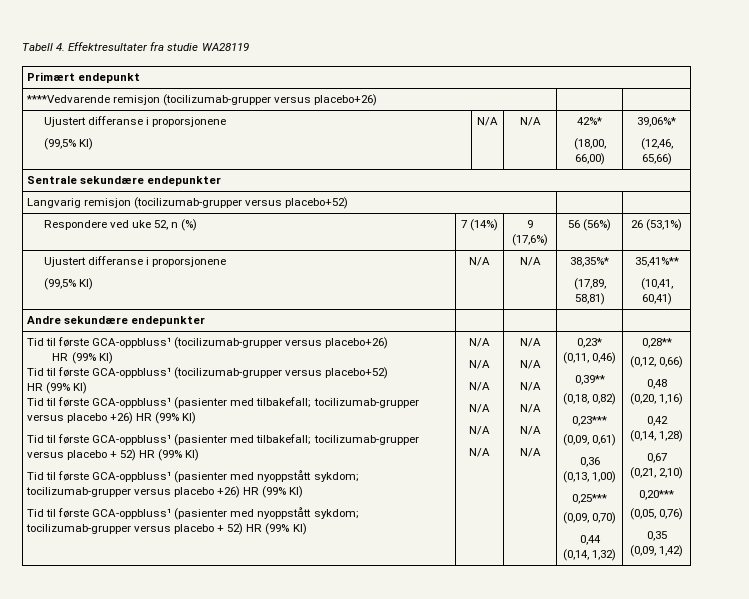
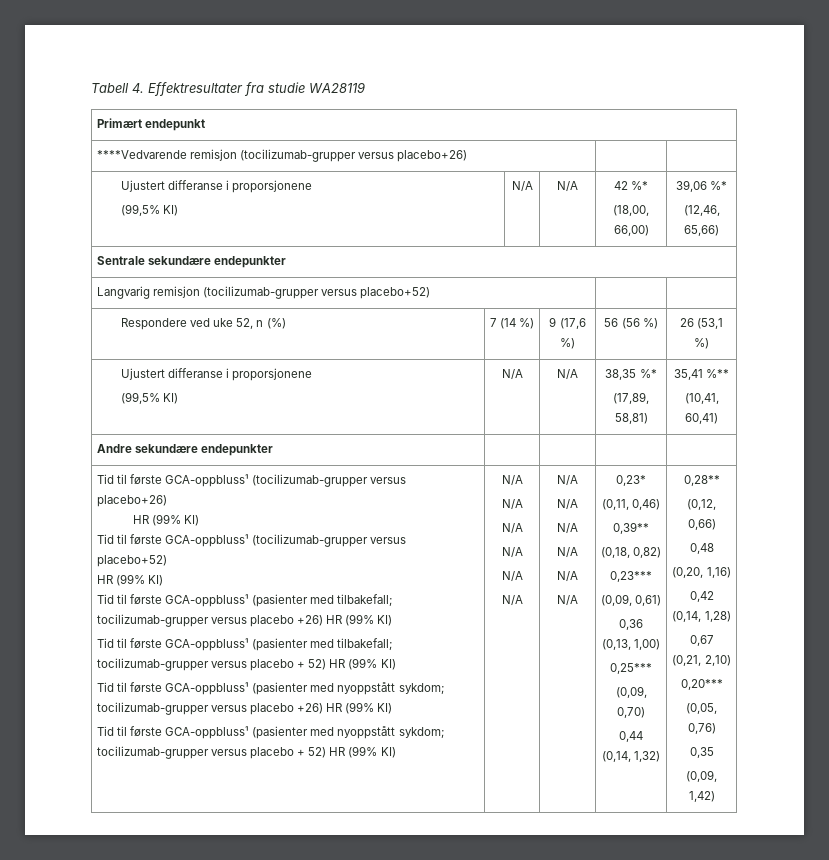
[577,117,602,125] 42%* -> [613,181,649,190] 42 %*
[637,117,676,127] 39,06%* -> [675,180,728,192] 39,06 %*
[470,219,499,231] (14%) -> [500,318,535,329] (14 %)
[512,234,548,246] (17,6%) -> [559,318,586,329] [560,338,575,349] (17,6 %)
[583,219,612,231] (56%) -> [621,318,658,329] (56 %)
[646,219,683,231] [43,256,227,267] [43,278,94,290] [469,257,490,266] [519,257,541,266] [570,257,609,267] (53,1%) // Ujustert differanse i proporsjonene // (99,5% KI) | N/A | N/A | 38,35%* -> [697,318,724,329] [694,338,709,349] [121,368,313,381] [121,392,179,404] [501,369,523,380] [557,369,578,380] [605,369,657,380] (53,1 %) // Ujustert differanse i proporsjonene // (99,5% KI) | N/A | N/A | 38,35 %*
[634,257,679,267] 35,41%** -> [673,369,730,380] 35,41 %**

